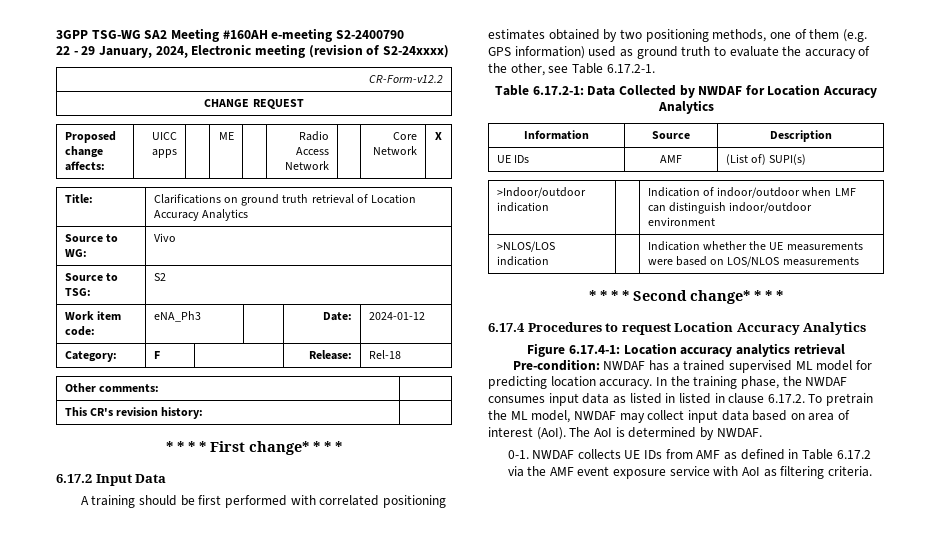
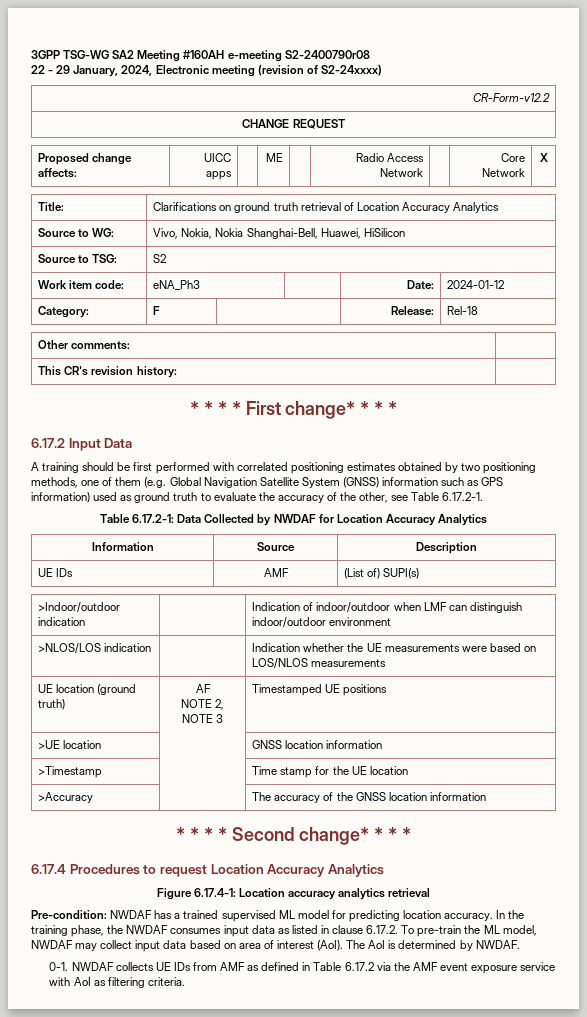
[335,30,404,39] S2-2400790 -> [284,50,370,59] S2-2400790r08
[153,233,176,242] Vivo -> [153,228,405,239] Vivo, Nokia, Nokia Shanghai-Bell, Huawei, HiSilicon
(867, 35) none -> [169,477,480,488] Global Navigation Satellite System (GNSS) information such as
(859, 261) none -> [38,684,137,695] [38,699,66,710] [195,684,211,693] [180,699,225,710] [181,714,224,723] [252,684,388,696] [38,740,102,749] [252,740,383,749] [38,766,103,778] [252,766,408,778] [38,792,94,803] [252,792,486,803] // UE location (ground truth) | AF // NOTE 2, NOTE 3 | Timestamped UE positions // >UE location | | GNSS location information // >Timestamp | | Time stamp for the UE location // >Accuracy | | The accuracy of the GNSS location information
[678,393,725,404] listed in -> (329, 929) none
[826,393,874,406] pretrain -> [417,925,462,937] pre-train

